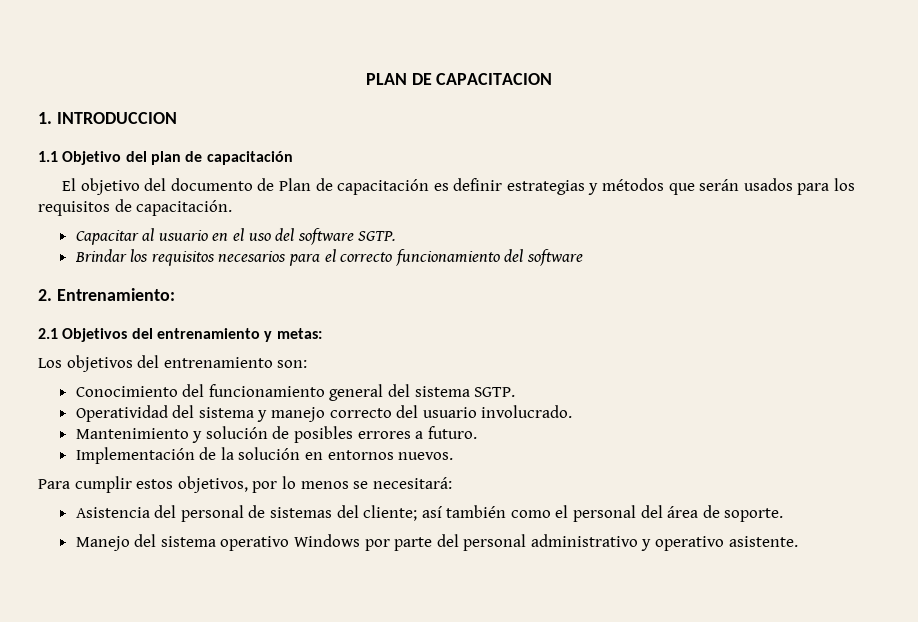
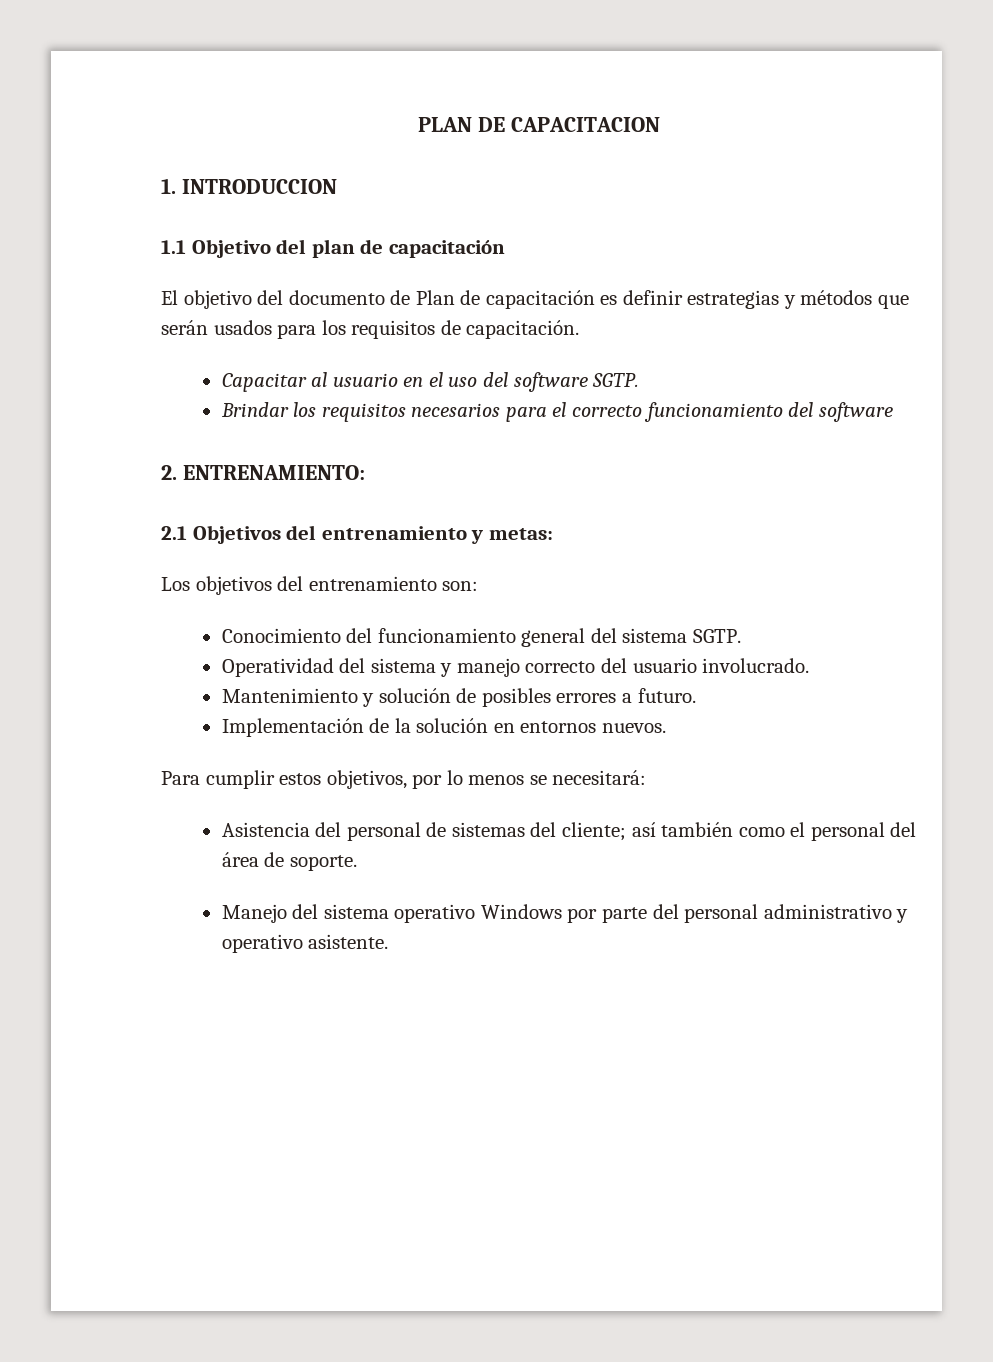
[56,288,175,301] Entrenamiento: -> [182,465,365,480] ENTRENAMIENTO:

